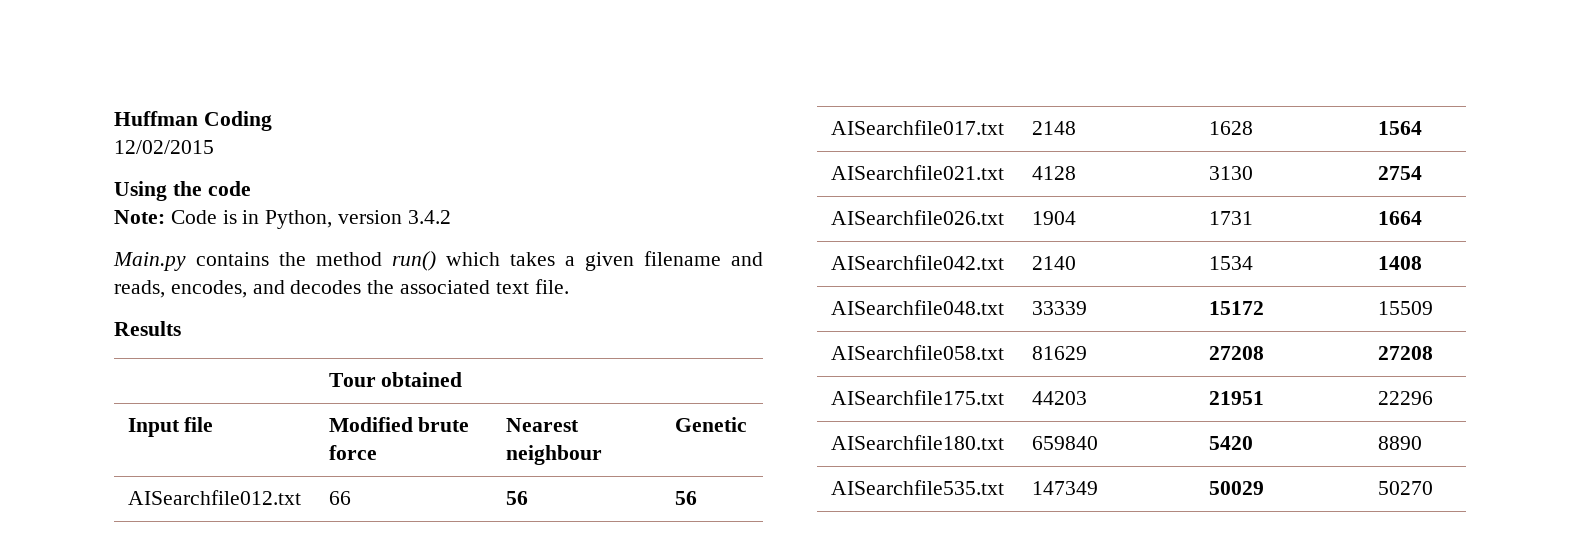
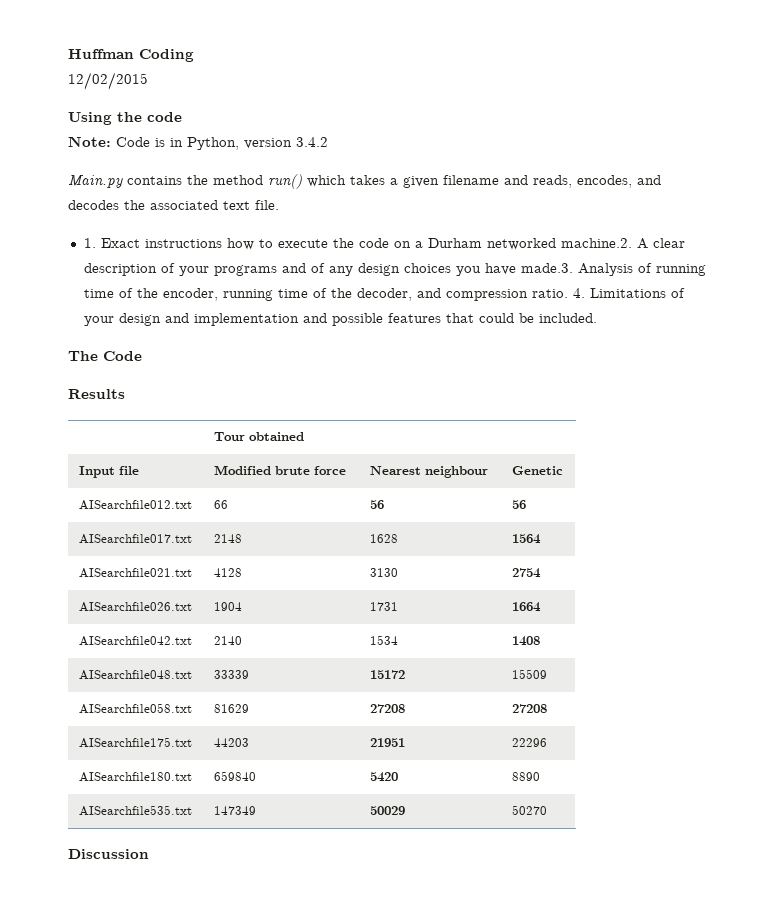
(569, 286) none -> [83,238,685,250] [83,263,706,276] [83,288,685,301] [83,313,597,326] [68,351,142,361] // 1. Exact instructions how to execute the code on a Durham networked machine.2. A clear description of your programs and of any design choices you have made.3. Analysis of running time of the encoder, running time of the decoder, and compression ratio. 4. Limitations of your design and implementation and possible features that could be included. // The Code
(1433, 488) none -> [68,849,149,859] // Discussion

